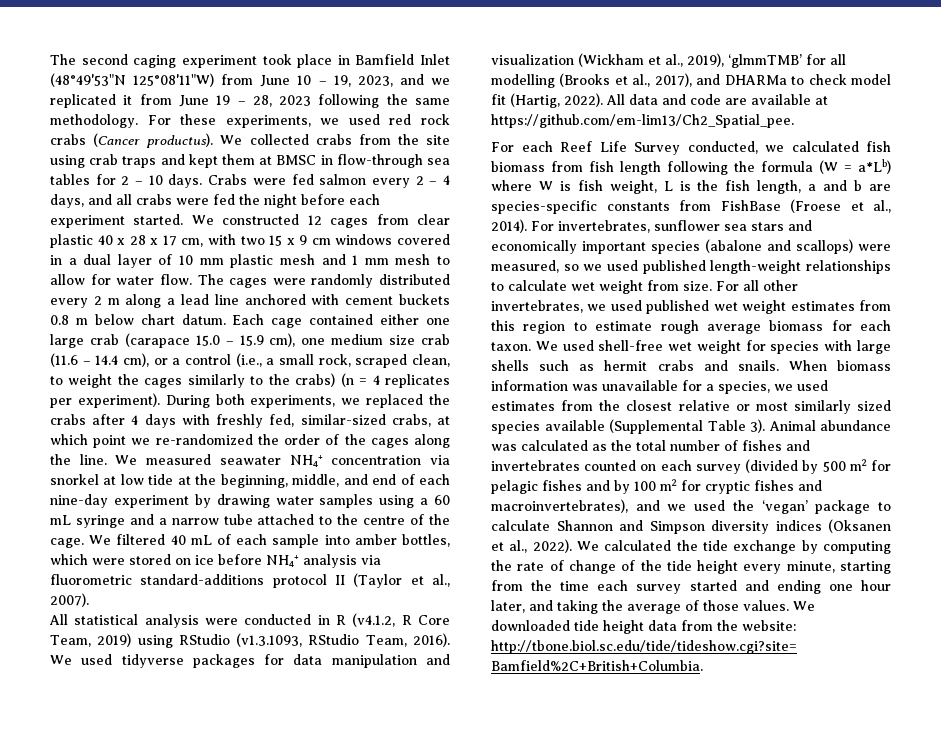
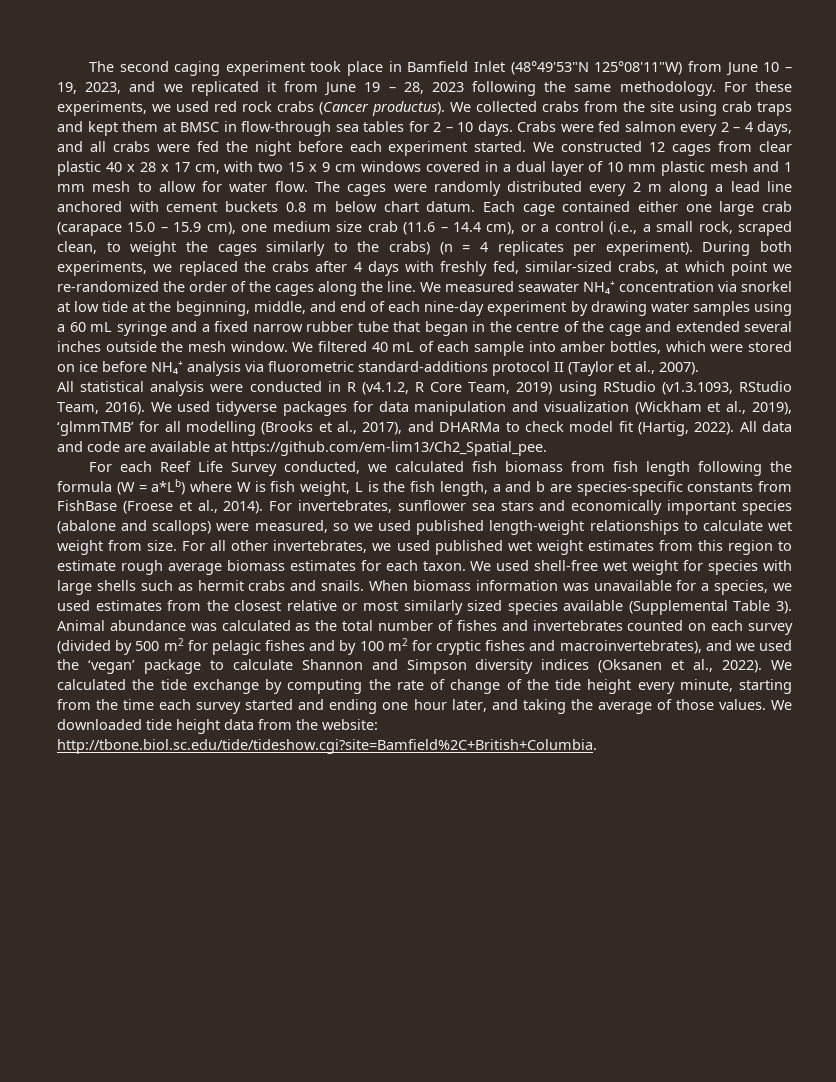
[171,514,451,525] [50,538,84,548] narrow tube attached to the centre of the cage. -> [214,321,792,336] [57,341,288,352] fixed narrow rubber tube that began in the centre of the cage and extended several inches outside the mesh window.
(824, 325) none -> [289,560,356,571] estimates

